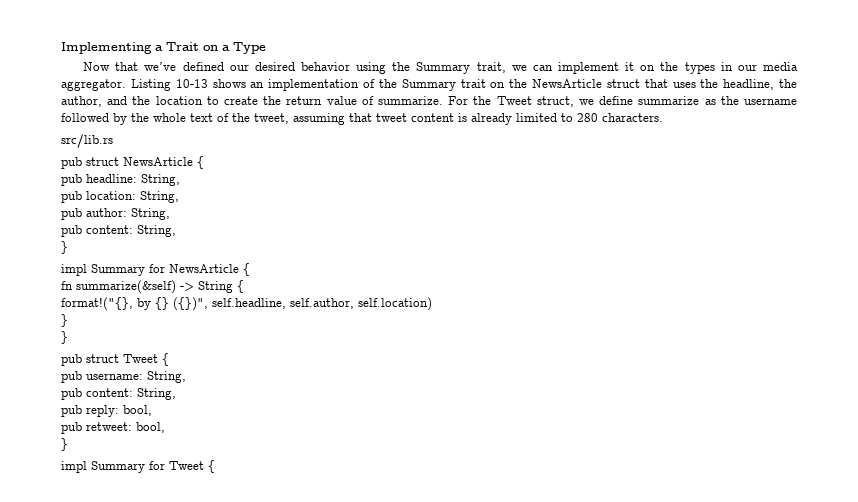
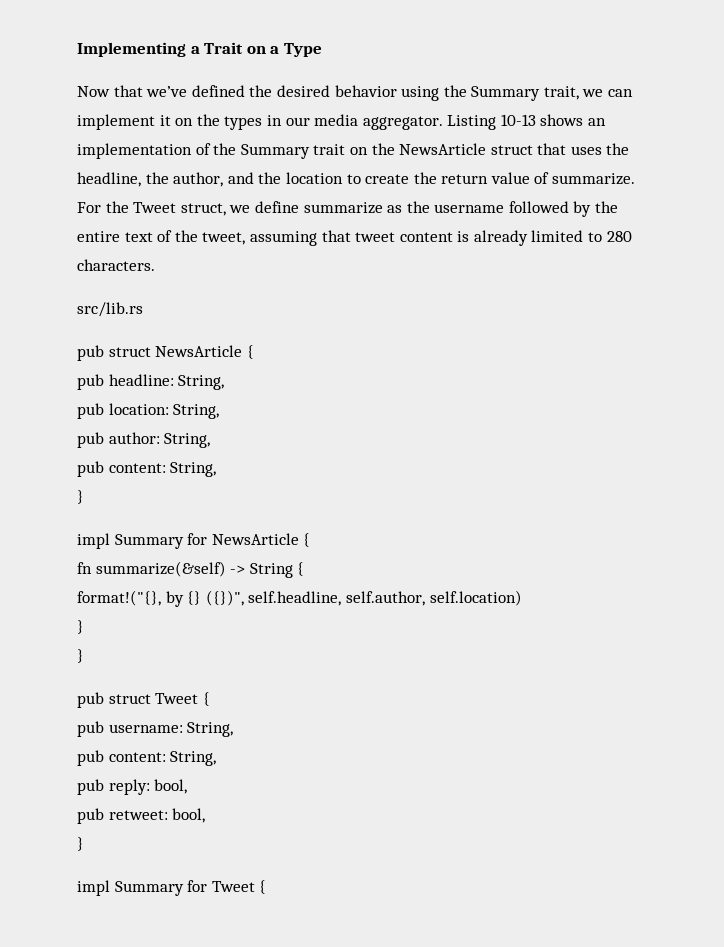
[229,64,249,71] our -> [249,85,273,97] the
[153,113,186,122] whole -> [77,231,120,242] entire

